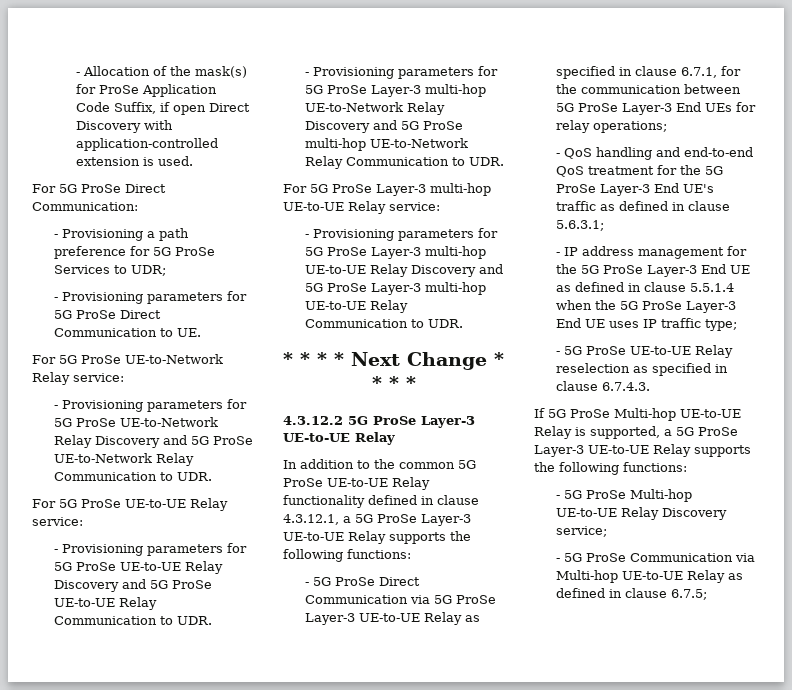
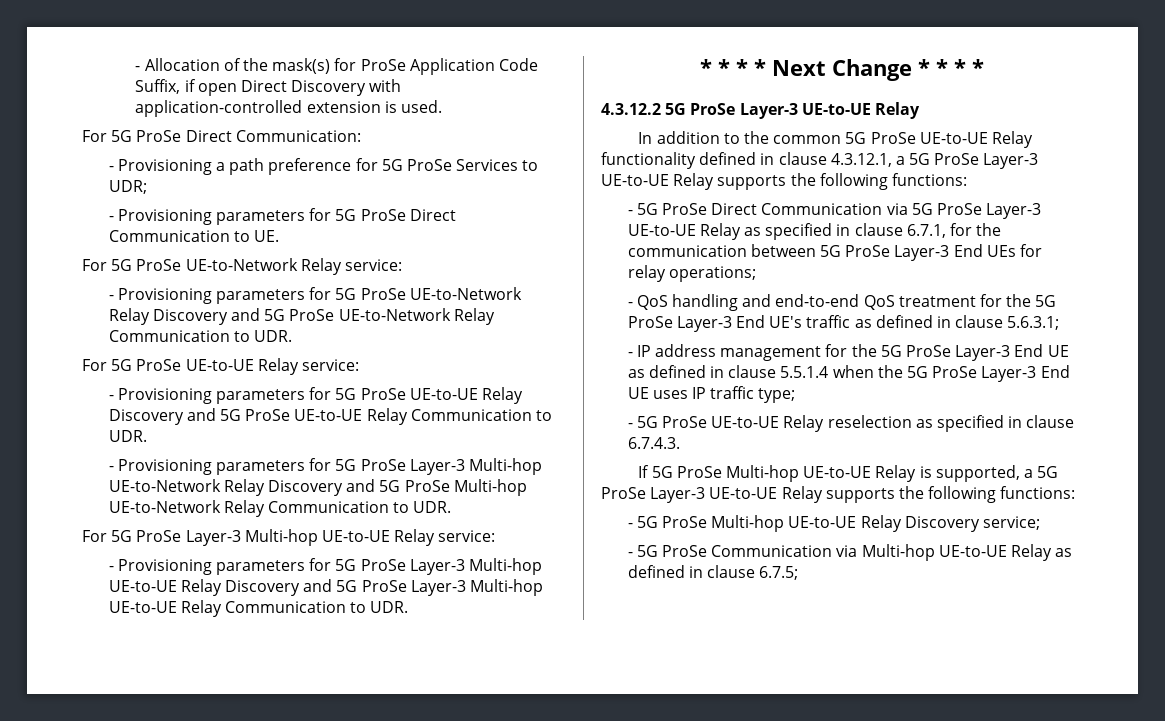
[424,84,486,97] [304,102,445,115] [304,120,463,133] [304,138,366,151] multi-hop UE-to-Network Relay Discovery and 5G ProSe multi-hop -> [468,458,542,475] [108,479,527,496] Multi-hop UE-to-Network Relay Discovery and 5G ProSe Multi-hop
[430,183,491,196] multi-hop -> [244,529,318,546] Multi-hop
[424,246,486,259] multi-hop -> [468,558,542,575] Multi-hop
[424,282,486,295] multi-hop -> [469,579,543,596] Multi-hop

